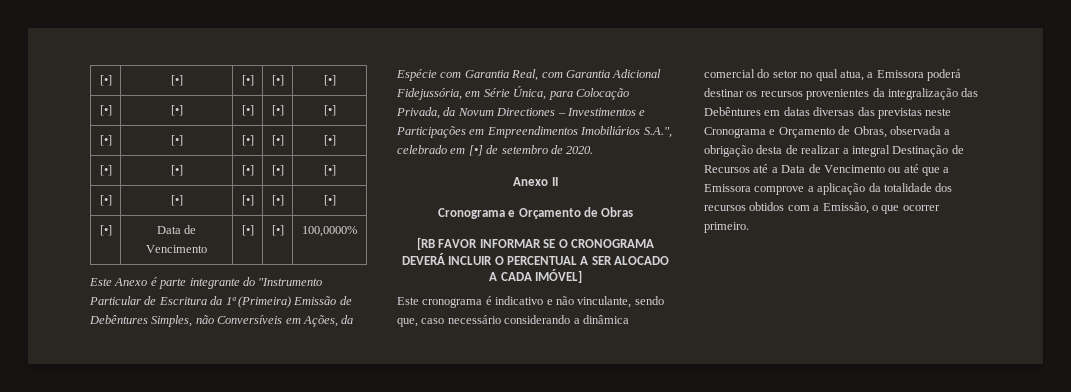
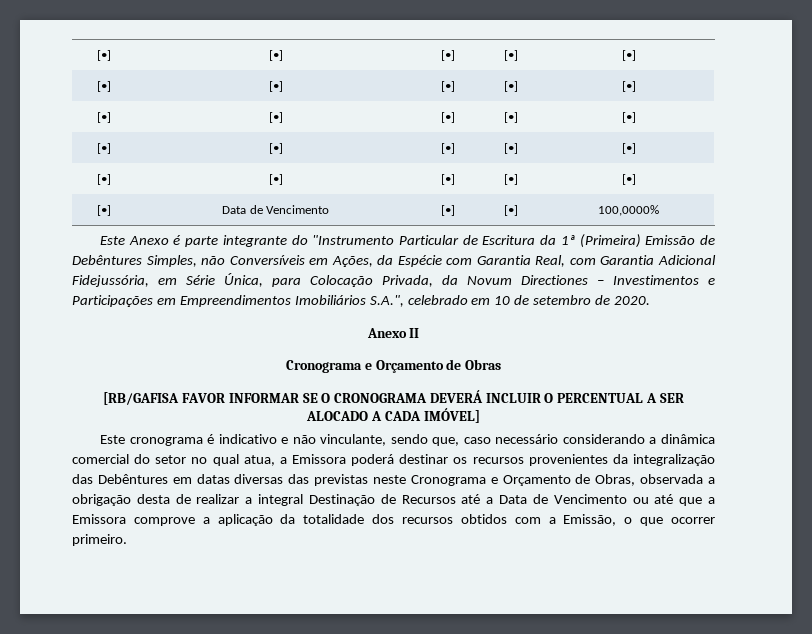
[468,145,483,156] [•] -> [494,296,511,305] 10
[417,237,436,250] [RB -> [103,392,180,405] [RB/GAFISA

